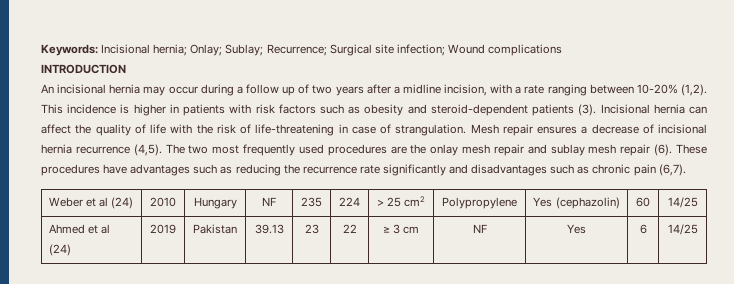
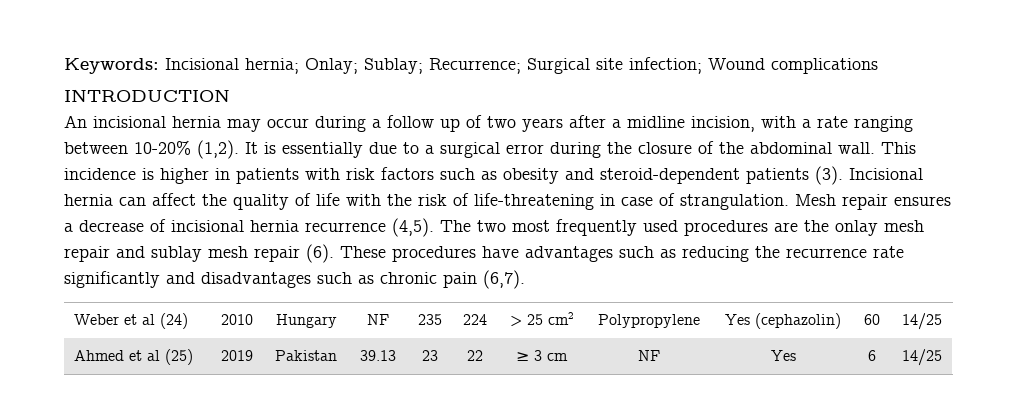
(707, 90) none -> [245,141,875,158] It is essentially due to a surgical error during the closure of the abdominal wall.
[49,244,72,256] (24) -> [164,349,193,365] (25)

